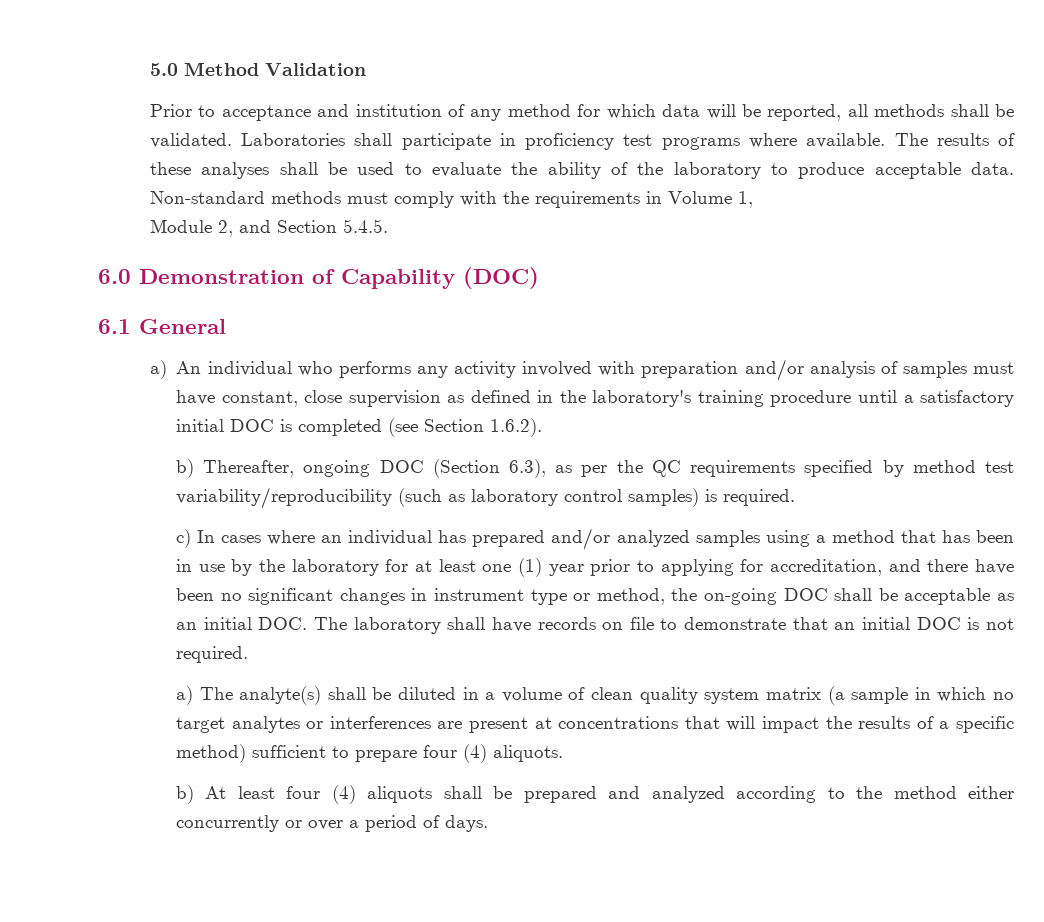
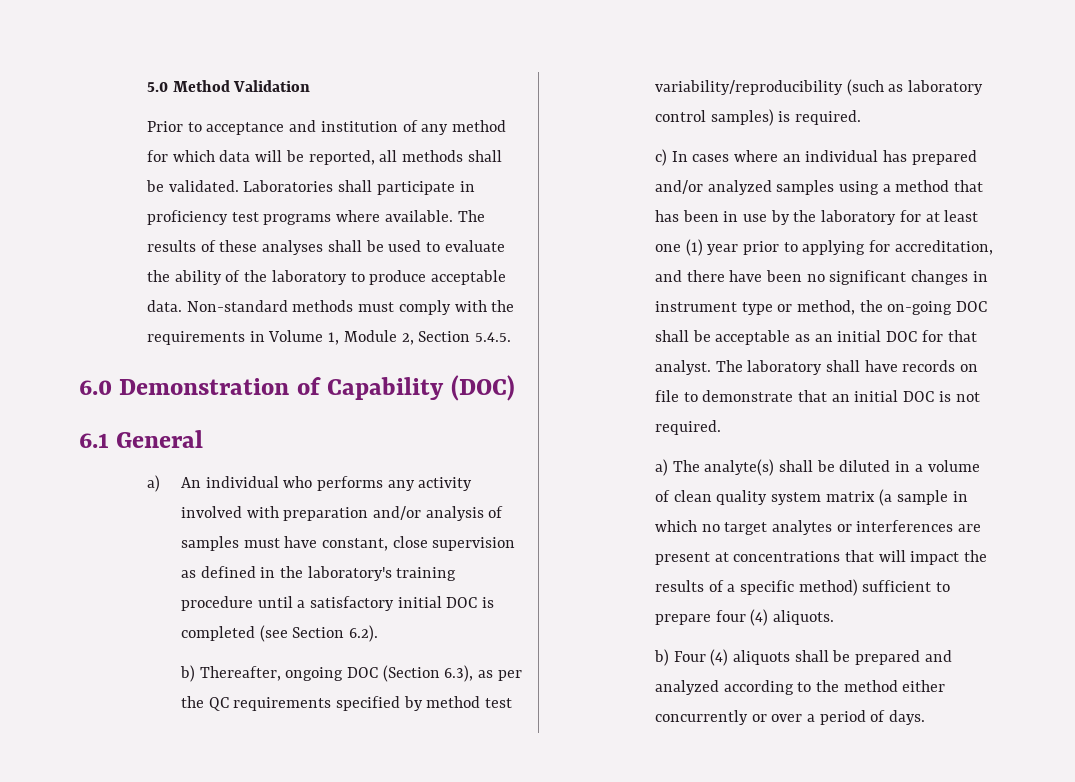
(753, 199) // -> (340, 338) none
[238,220,271,233] and -> (414, 339) none
[490,418,543,437] 1.6.2). -> [348,625,378,642] 6.2).
[258,617,308,630] DOC. -> [886,330,977,342] [654,360,711,375] DOC for that analyst.
[205,786,321,799] At least four -> [673,651,706,662] Four

